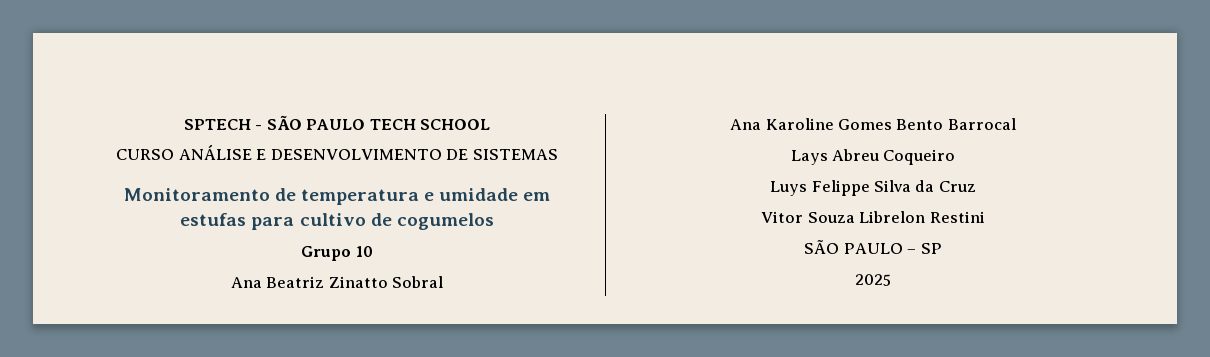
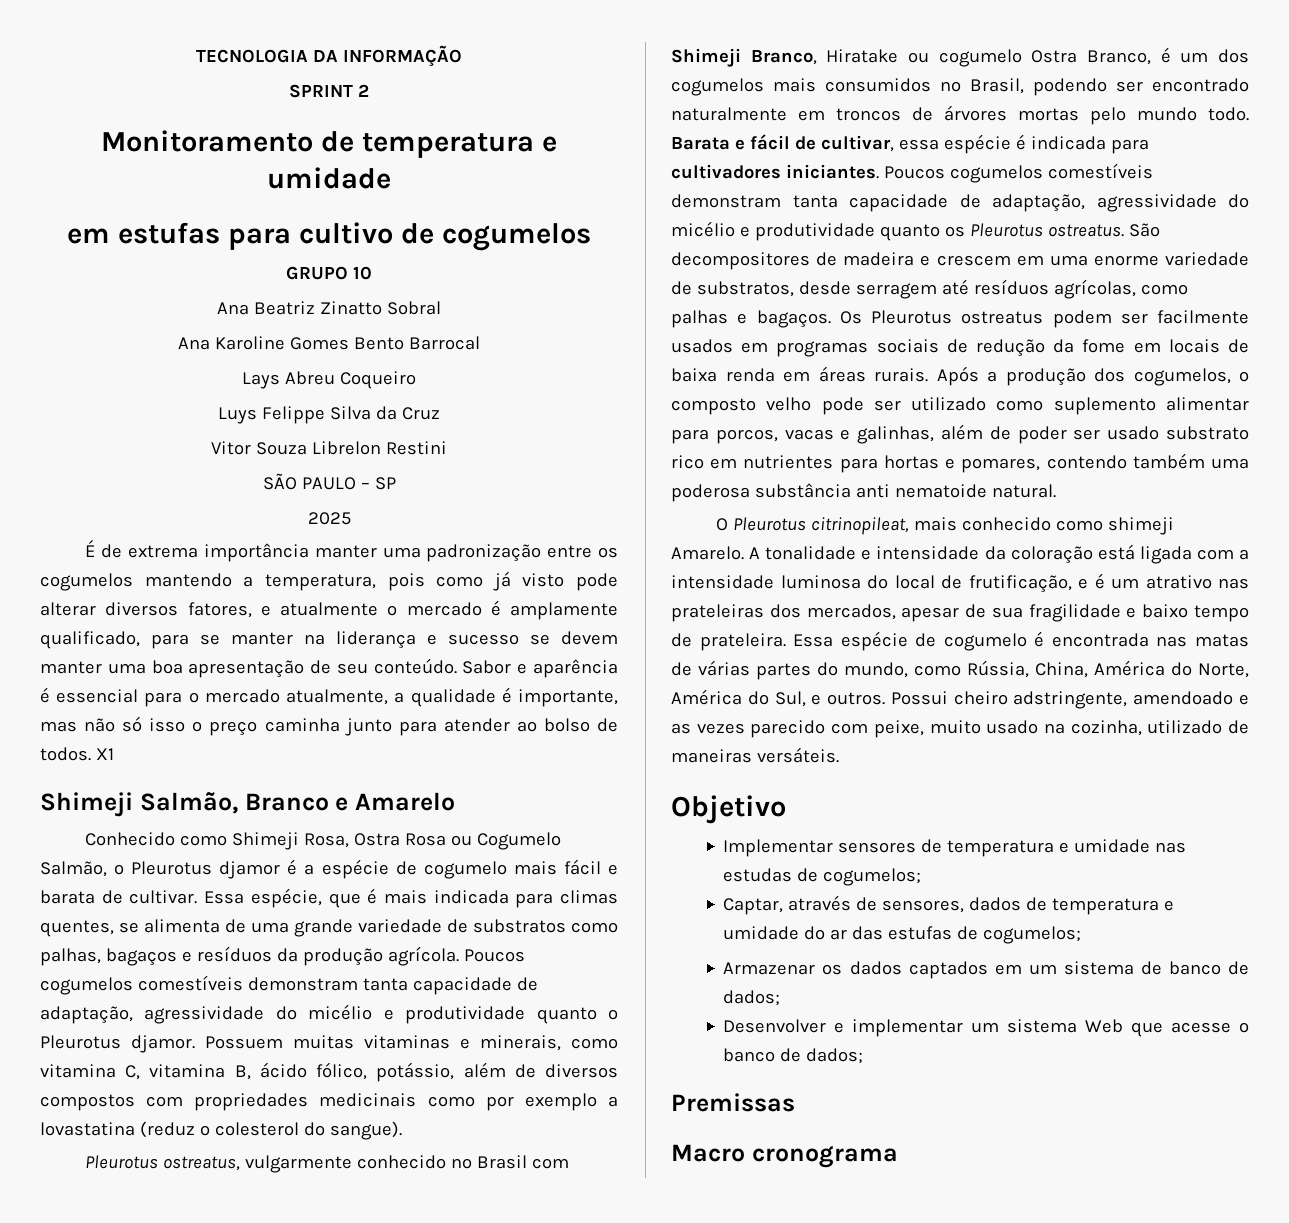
[183,115,491,130] [116,145,558,160] SPTECH - SÃO PAULO TECH SCHOOL // CURSO ANÁLISE E DESENVOLVIMENTO DE SISTEMAS -> [196,45,462,67] [289,84,369,98] TECNOLOGIA DA INFORMAÇÃO // SPRINT 2
(519, 194) none -> (391, 178) //
[301,246,352,261] Grupo -> [286,266,349,280] GRUPO
(891, 280) none -> [85,540,618,562] [40,571,618,591] [40,600,618,620] [40,631,618,649] [40,658,618,678] [40,687,618,707] [40,716,618,736] [40,747,114,761] [40,792,455,817] [85,832,562,850] [40,859,618,879] [40,888,618,908] [40,919,618,937] [40,946,525,966] [40,975,538,995] [40,1004,619,1024] [40,1035,618,1053] [40,1062,618,1082] [40,1093,618,1111] [40,1121,402,1140] [85,1155,570,1173] [671,47,1249,67] [671,78,1249,96] [671,105,1249,125] [671,134,1149,154] [671,163,1153,183] [671,194,1249,212] [671,221,1160,241] [671,252,1249,270] [671,279,1188,299] [671,310,1249,328] [671,339,1249,357] [671,366,1249,386] [671,397,1249,415] [671,424,1249,444] [671,453,1249,473] [671,483,1056,502] [716,517,1175,535] [671,544,1249,564] [671,573,1249,593] [671,604,1249,622] [671,631,1249,651] [671,660,1249,680] [671,689,1249,709] [671,720,1249,738] [671,747,839,763] [671,795,786,824] [723,839,1187,857] [723,868,922,886] [723,895,1175,915] [723,926,1082,944] [723,961,1249,979] [723,990,781,1006] [723,1019,1249,1037] [723,1048,864,1064] [671,1093,795,1112] [671,1144,898,1168] // É de extrema importância manter uma padronização entre os cogumelos mantendo a temperatura, pois como já visto pode alterar diversos fatores, e atualmente o mercado é amplamente qualificado, para se manter na liderança e sucesso se devem manter uma boa apresentação de seu conteúdo. Sabor e aparência é essencial para o mercado atualmente, a qualidade é importante, mas não só isso o preço caminha junto para atender ao bolso de todos. X1 // Shimeji Salmão, Branco e Amarelo // Conhecido como Shimeji Rosa, Ostra Rosa ou Cogumelo Salmão, o Pleurotus djamor é a espécie de cogumelo mais fácil e barata de cultivar. Essa espécie, que é mais indicada para climas quentes, se alimenta de uma grande variedade de substratos como palhas, bagaços e resíduos da produção agrícola. Poucos cogumelos comestíveis demonstram tanta capacidade de adaptação, agressividade do micélio e produtividade quanto o Pleurotus djamor. Possuem muitas vitaminas e minerais, como vitamina C, vitamina B, ácido fólico, potássio, além de diversos compostos com propriedades medicinais como por exemplo a lovastatina (reduz o colesterol do sangue). // Pleurotus ostreatus, vulgarmente conhecido no Brasil com Shimeji Branco, Hiratake ou cogumelo Ostra Branco, é um dos cogumelos mais consumidos no Brasil, podendo ser encontrado naturalmente em troncos de árvores mortas pelo mundo todo. Barata e fácil de cultivar, essa espécie é indicada para cultivadores iniciantes. Poucos cogumelos comestíveis demonstram tanta capacidade de adaptação, agressividade do micélio e produtividade quanto os Pleurotus ostreatus. São decompositores de madeira e crescem em uma enorme variedade de substratos, desde serragem até resíduos agrícolas, como palhas e bagaços. Os Pleurotus ostreatus podem ser facilmente usados em programas sociais de redução da fome em locais de baixa renda em áreas rurais. Após a produção dos cogumelos, o composto velho pode ser utilizado como suplemento alimentar para porcos, vacas e galinhas, além de poder ser usado substrato rico em nutrientes para hortas e pomares, contendo também uma poderosa substância anti nematoide natural. // O Pleurotus citrinopileat, mais conhecido como shimeji Amarelo. A tonalidade e intensidade da coloração está ligada com a intensidade luminosa do local de frutificação, e é um atrativo nas prateleiras dos mercados, apesar de sua fragilidade e baixo tempo de prateleira. Essa espécie de cogumelo é encontrada nas matas de várias partes do mundo, como Rússia, China, América do Norte, América do Sul, e outros. Possui cheiro adstringente, amendoado e as vezes parecido com peixe, muito usado na cozinha, utilizado de maneiras versáteis. // Objetivo // Implementar sensores de temperatura e umidade nas estudas de cogumelos; // Captar, através de sensores, dados de temperatura e umidade do ar das estufas de cogumelos; // Armazenar os dados captados em um sistema de banco de dados; // Desenvolver e implementar um sistema Web que acesse o banco de dados; // Premissas // Macro cronograma

